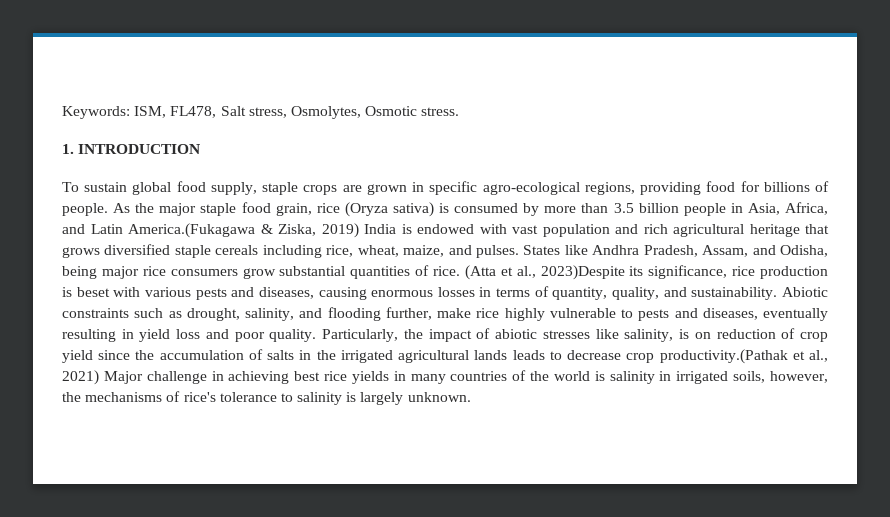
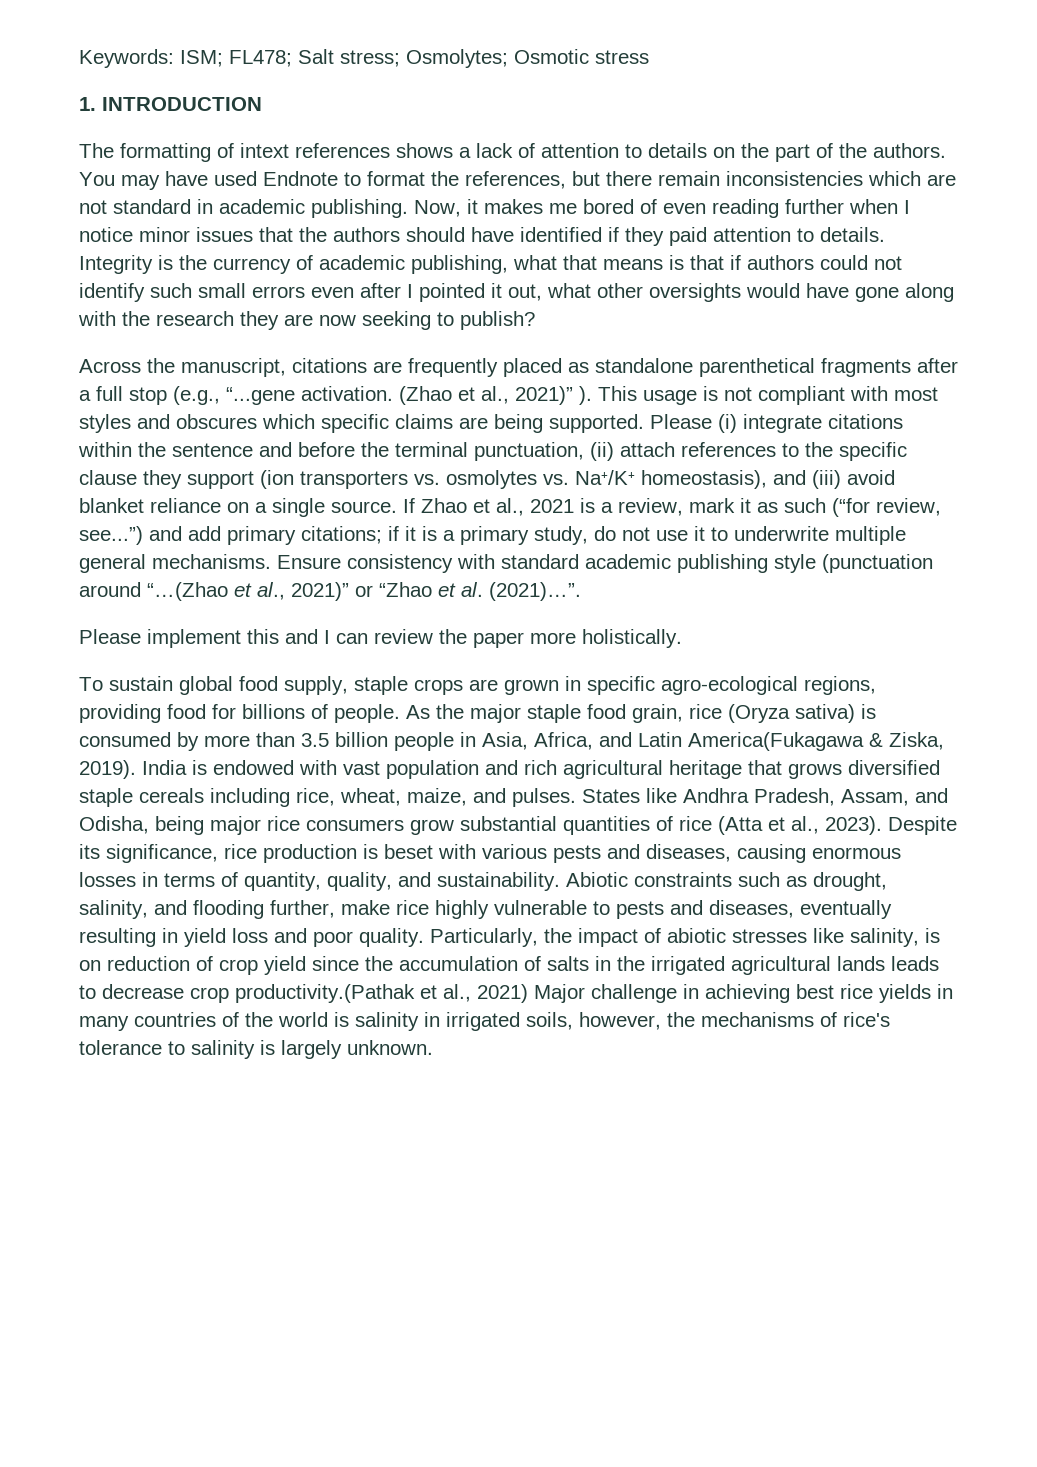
[134,106,460,119] [62,144,201,154] ISM, FL478, Salt stress, Osmolytes, Osmotic stress. // 1. INTRODUCTION -> [180,49,649,68] [79,97,262,111] [79,143,946,162] [79,171,956,190] [79,199,910,218] [79,227,885,246] [79,255,902,274] [79,283,954,302] [78,311,535,330] [79,358,958,377] [79,386,938,405] [79,414,903,433] [78,442,907,461] [79,470,895,489] [79,498,941,517] [79,526,906,545] [79,554,933,573] [79,582,581,601] [79,629,682,648] ISM; FL478; Salt stress; Osmolytes; Osmotic stress // 1. INTRODUCTION // The formatting of intext references shows a lack of attention to details on the part of the authors. You may have used Endnote to format the references, but there remain inconsistencies which are not standard in academic publishing. Now, it makes me bored of even reading further when I notice minor issues that the authors should have identified if they paid attention to details. Integrity is the currency of academic publishing, what that means is that if authors could not identify such small errors even after I pointed it out, what other oversights would have gone along with the research they are now seeking to publish? // Across the manuscript, citations are frequently placed as standalone parenthetical fragments after a full stop (e.g., “...gene activation. (Zhao et al., 2021)” ). This usage is not compliant with most styles and obscures which specific claims are being supported. Please (i) integrate citations within the sentence and before the terminal punctuation, (ii) attach references to the specific clause they support (ion transporters vs. osmolytes vs. Na⁺/K⁺ homeostasis), and (iii) avoid blanket reliance on a single source. If Zhao et al., 2021 is a review, mark it as such (“for review, see...”) and add primary citations; if it is a primary study, do not use it to underwrite multiple general mechanisms. Ensure consistency with standard academic publishing style (punctuation around “…(Zhao et al., 2021)” or “Zhao et al. (2021)…”. // Please implement this and I can review the paper more holistically.
[128,223,255,238] America.(Fukagawa -> [688,732,864,751] America(Fukagawa
[321,223,359,238] 2019) -> [79,760,136,779] 2019).
[433,266,460,276] rice. -> [679,816,712,831] rice
[540,265,625,280] 2023)Despite -> [825,816,957,835] 2023). Despite

